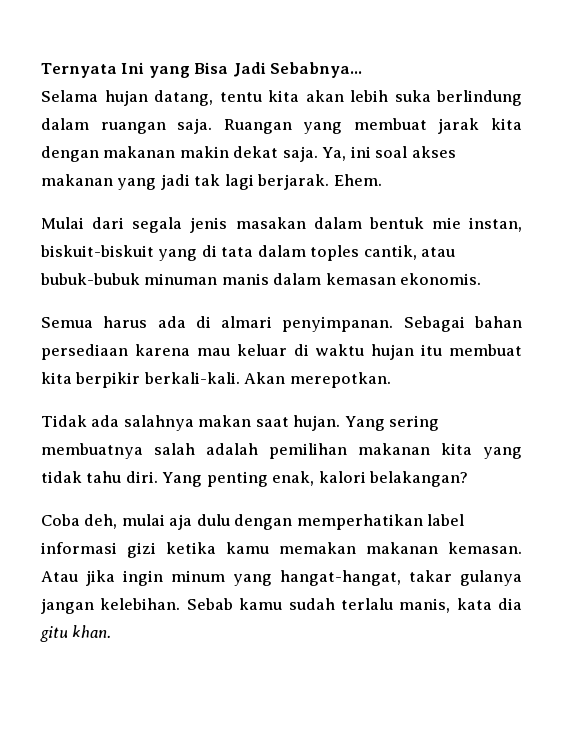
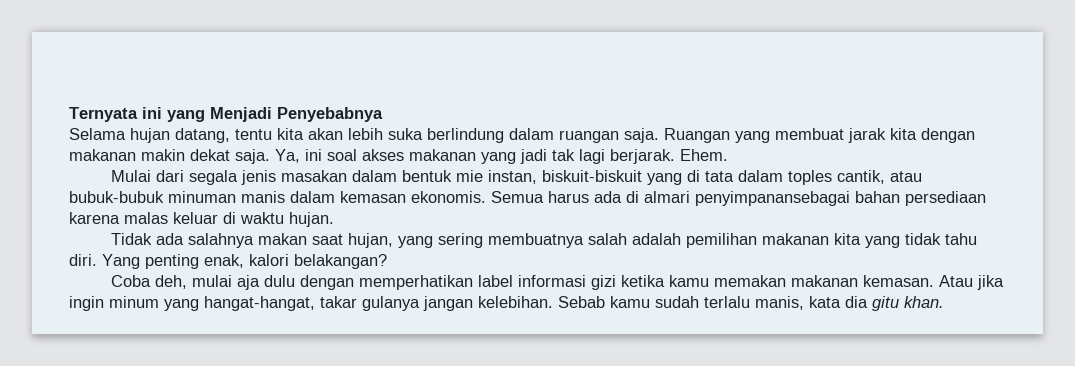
[121,62,363,78] Ini yang Bisa Jadi Sebabnya... -> [142,107,383,122] ini yang Menjadi Penyebabnya
(482, 279) // -> (486, 197) none
[282,316,465,332] penyimpanan. Sebagai -> [695,191,850,206] penyimpanansebagai
[196,348,230,356] mau -> [124,212,168,224] malas
[371,344,522,360] [41,372,391,388] hujan itu membuat kita berpikir berkali-kali. Akan merepotkan. -> [289,212,334,227] hujan.
[293,415,385,431] hujan. Yang -> [347,233,433,248] hujan, yang

